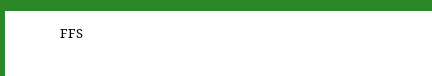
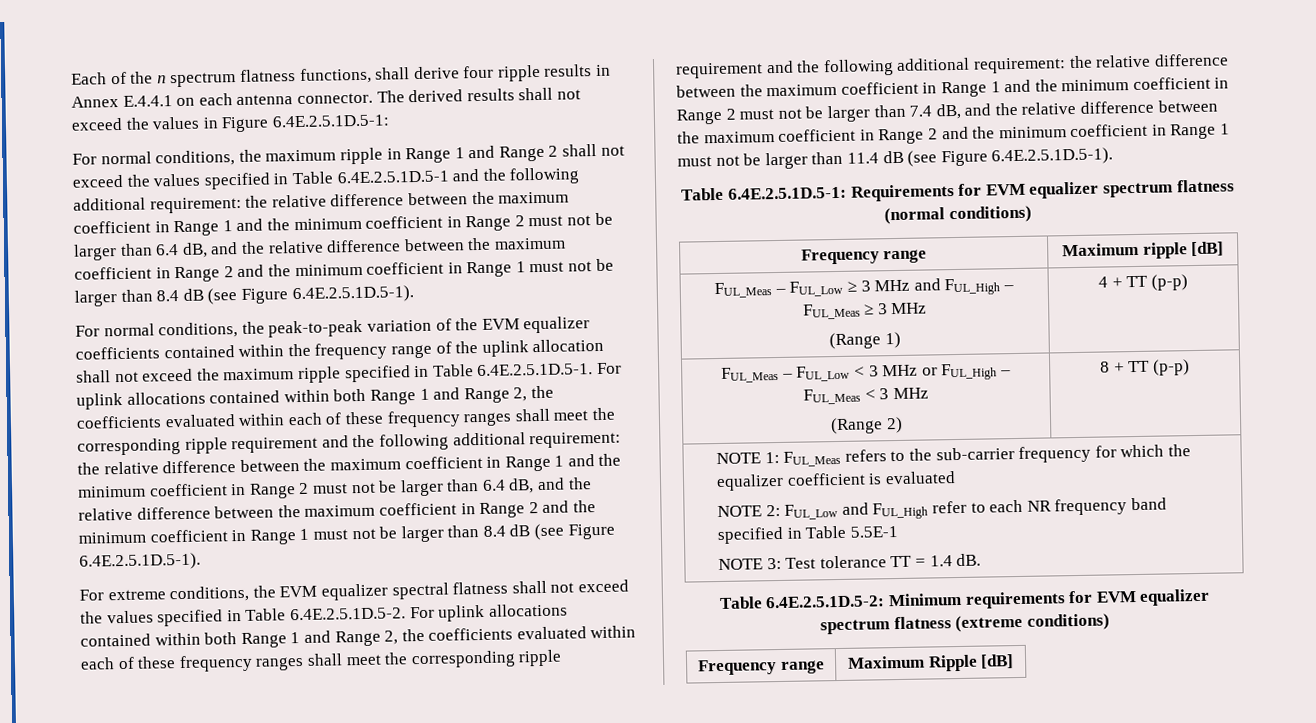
[60,29,83,38] FFS -> [71,64,612,88] [71,87,581,108] [71,114,390,133] [72,143,625,167] [72,167,581,190] [73,191,570,214] [73,212,613,237] [73,237,566,261] [74,258,614,283] [74,285,414,307] [75,316,591,339] [75,338,605,360] [76,362,622,384] [76,385,554,410] [76,407,615,429] [77,431,622,456] [77,453,622,475] [78,477,592,499] [78,500,596,521] [78,523,615,545] [79,552,201,571] [79,579,629,603] [80,603,568,627] [80,625,637,649] [80,649,563,673] [676,53,1229,79] [676,76,1230,98] [676,99,1218,125] [677,123,1231,145] [677,147,1114,170] [681,179,1235,202] [884,205,1032,225] [800,248,928,265] [1061,241,1225,259] [714,278,1014,299] [802,302,928,320] [829,331,901,350] [1098,274,1188,291] [721,363,1011,383] [803,387,929,405] [830,416,903,435] [1100,359,1190,376] [716,444,1191,467] [716,471,956,492] [717,497,1167,520] [717,525,898,545] [718,553,982,571] [718,588,1211,610] [820,613,1110,635] [698,659,825,676] [846,654,1015,672] Each of the n spectrum flatness functions, shall derive four ripple results in Annex E.4.4.1 on each antenna connector. The derived results shall not exceed the values in Figure 6.4E.2.5.1D.5-1: // For normal conditions, the maximum ripple in Range 1 and Range 2 shall not exceed the values specified in Table 6.4E.2.5.1D.5-1 and the following additional requirement: the relative difference between the maximum coefficient in Range 1 and the minimum coefficient in Range 2 must not be larger than 6.4 dB, and the relative difference between the maximum coefficient in Range 2 and the minimum coefficient in Range 1 must not be larger than 8.4 dB (see Figure 6.4E.2.5.1D.5-1). // For normal conditions, the peak-to-peak variation of the EVM equalizer coefficients contained within the frequency range of the uplink allocation shall not exceed the maximum ripple specified in Table 6.4E.2.5.1D.5-1. For uplink allocations contained within both Range 1 and Range 2, the coefficients evaluated within each of these frequency ranges shall meet the corresponding ripple requirement and the following additional requirement: the relative difference between the maximum coefficient in Range 1 and the minimum coefficient in Range 2 must not be larger than 6.4 dB, and the relative difference between the maximum coefficient in Range 2 and the minimum coefficient in Range 1 must not be larger than 8.4 dB (see Figure 6.4E.2.5.1D.5-1). // For extreme conditions, the EVM equalizer spectral flatness shall not exceed the values specified in Table 6.4E.2.5.1D.5-2. For uplink allocations contained within both Range 1 and Range 2, the coefficients evaluated within each of these frequency ranges shall meet the corresponding ripple requirement and the following additional requirement: the relative difference between the maximum coefficient in Range 1 and the minimum coefficient in Range 2 must not be larger than 7.4 dB, and the relative difference between the maximum coefficient in Range 2 and the minimum coefficient in Range 1 must not be larger than 11.4 dB (see Figure 6.4E.2.5.1D.5-1). // Table 6.4E.2.5.1D.5-1: Requirements for EVM equalizer spectrum flatness (normal conditions) // Frequency range | Maximum ripple [dB] // FUL_Meas – FUL_Low ≥ 3 MHz and FUL_High – FUL_Meas ≥ 3 MHz // (Range 1) | 4 + TT (p-p) // FUL_Meas – FUL_Low < 3 MHz or FUL_High – FUL_Meas < 3 MHz // (Range 2) | 8 + TT (p-p) // NOTE 1: FUL_Meas refers to the sub-carrier frequency for which the equalizer coefficient is evaluated // NOTE 2: FUL_Low and FUL_High refer to each NR frequency band specified in Table 5.5E-1 // NOTE 3: Test tolerance TT = 1.4 dB. // Table 6.4E.2.5.1D.5-2: Minimum requirements for EVM equalizer spectrum flatness (extreme conditions) // Frequency range | Maximum Ripple [dB]

